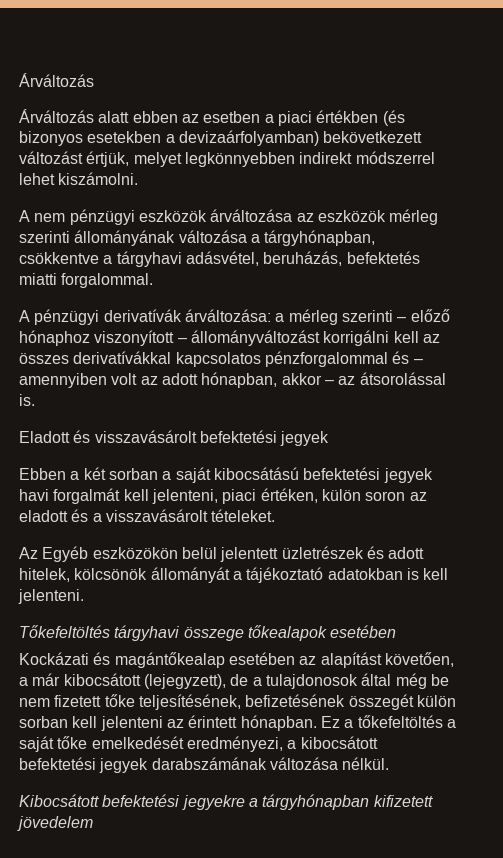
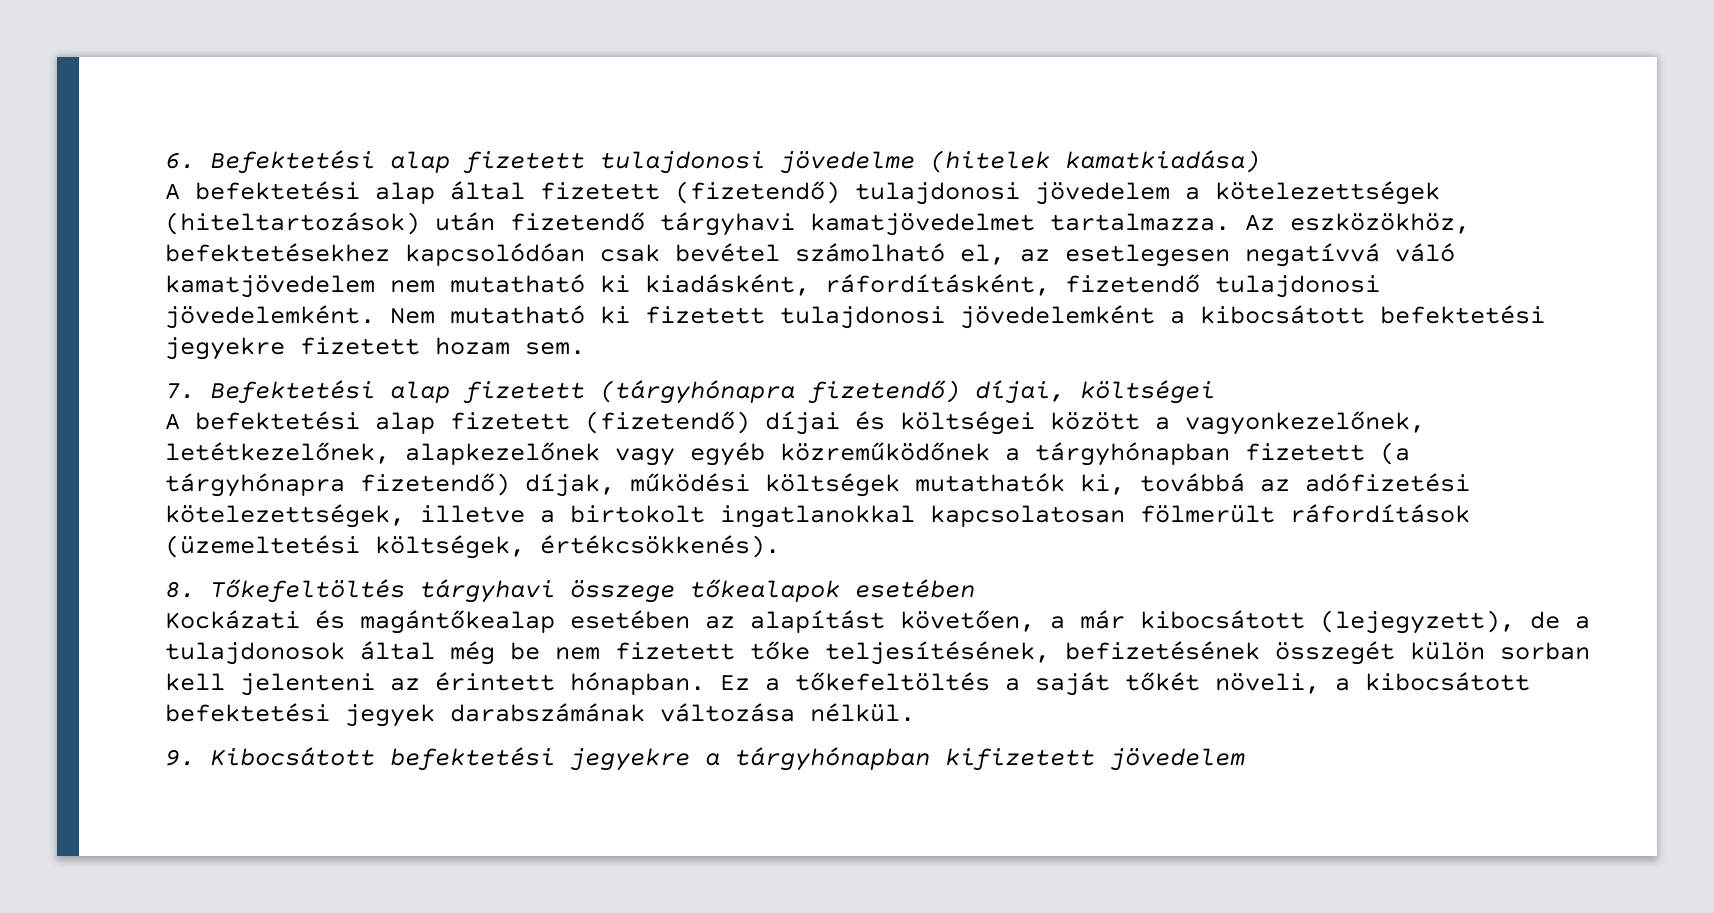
[19,73,94,87] [19,109,405,126] [19,130,423,146] [19,151,435,167] [19,172,139,185] [19,209,439,225] [19,230,376,246] [19,251,420,267] [19,273,154,288] [19,309,450,325] [19,330,440,346] [19,351,423,367] [19,372,446,388] [19,394,35,406] [19,430,330,446] [19,467,433,483] [19,488,427,504] [19,509,276,522] [19,546,425,562] [19,567,449,583] [18,589,84,604] Árváltozás // Árváltozás alatt ebben az esetben a piaci értékben (és bizonyos esetekben a devizaárfolyamban) bekövetkezett változást értjük, melyet legkönnyebben indirekt módszerrel lehet kiszámolni. // A nem pénzügyi eszközök árváltozása az eszközök mérleg szerinti állományának változása a tárgyhónapban, csökkentve a tárgyhavi adásvétel, beruházás, befektetés miatti forgalommal. // A pénzügyi derivatívák árváltozása: a mérleg szerinti – előző hónaphoz viszonyított – állományváltozást korrigálni kell az összes derivatívákkal kapcsolatos pénzforgalommal és – amennyiben volt az adott hónapban, akkor – az átsorolással is. // Eladott és visszavásárolt befektetési jegyek // Ebben a két sorban a saját kibocsátású befektetési jegyek havi forgalmát kell jelenteni, piaci értéken, külön soron az eladott és a visszavásárolt tételeket. // Az Egyéb eszközökön belül jelentett üzletrészek és adott hitelek, kölcsönök állományát a tájékoztató adatokban is kell jelenteni. // -> [165,150,1260,174] [165,181,1440,205] [165,212,1470,236] [165,243,1455,267] [165,274,1380,298] [165,305,1545,329] [165,337,585,360] [165,380,1215,404] [165,411,1425,435] [165,442,1410,466] [165,473,1470,497] [165,504,1470,528] [165,535,780,559] [165,581,195,598] 6. Befektetési alap fizetett tulajdonosi jövedelme (hitelek kamatkiadása) // A befektetési alap által fizetett (fizetendő) tulajdonosi jövedelem a kötelezettségek (hiteltartozások) után fizetendő tárgyhavi kamatjövedelmet tartalmazza. Az eszközökhöz, befektetésekhez kapcsolódóan csak bevétel számolható el, az esetlegesen negatívvá váló kamatjövedelem nem mutatható ki kiadásként, ráfordításként, fizetendő tulajdonosi jövedelemként. Nem mutatható ki fizetett tulajdonosi jövedelemként a kibocsátott befektetési jegyekre fizetett hozam sem. // 7. Befektetési alap fizetett (tárgyhónapra fizetendő) díjai, költségei // A befektetési alap fizetett (fizetendő) díjai és költségei között a vagyonkezelőnek, letétkezelőnek, alapkezelőnek vagy egyéb közreműködőnek a tárgyhónapban fizetett (a tárgyhónapra fizetendő) díjak, működési költségek mutathatók ki, továbbá az adófizetési kötelezettségek, illetve a birtokolt ingatlanokkal kapcsolatosan fölmerült ráfordítások (üzemeltetési költségek, értékcsökkenés). // 8.
[57,736,283,752] tőke emelkedését eredményezi, -> [1125,672,1320,694] tőkét növeli,
(390, 763) none -> [165,749,195,766] 9.

